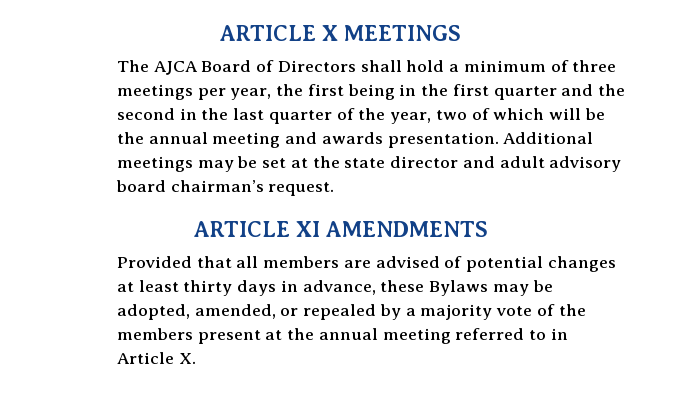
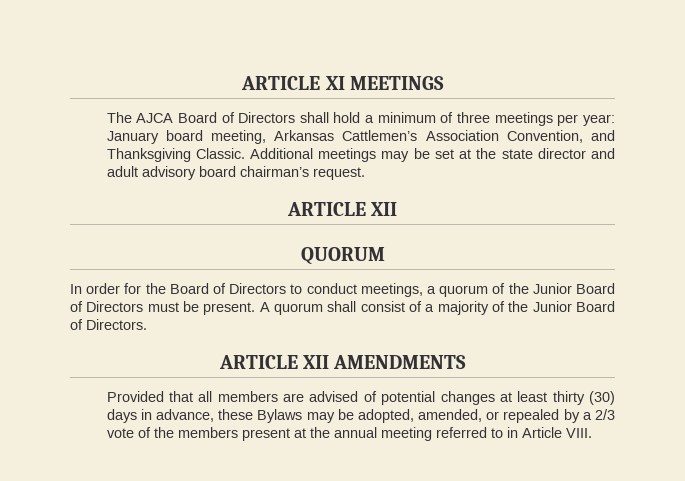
[220,25,338,41] ARTICLE X -> [241,76,345,90] ARTICLE XI
[230,84,625,100] [116,108,605,124] [116,132,499,148] year, the first being in the first quarter and the second in the last quarter of the year, two of which will be the annual meeting and awards presentation. -> [583,114,615,126] [106,130,615,144] [106,148,245,162] year: January board meeting, Arkansas Cattlemen’s Association Convention, and Thanksgiving Classic.
[295,221,320,237] XI -> [371,202,398,216] [300,247,385,265] [70,283,615,297] [70,301,615,315] [70,319,147,330] [218,355,329,369] XII // QUORUM // In order for the Board of Directors to conduct meetings, a quorum of the Junior Board of Directors must be present. A quorum shall consist of a majority of the Junior Board of Directors. // ARTICLE XII
(233, 288) none -> [589,391,615,405] (30)
[420,304,493,320] majority -> [595,409,615,420] 2/3
[178,353,196,364] X. -> [565,428,592,438] VIII.

